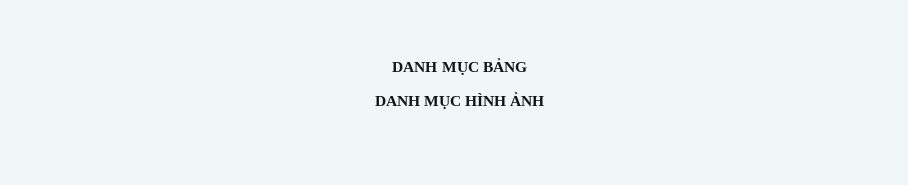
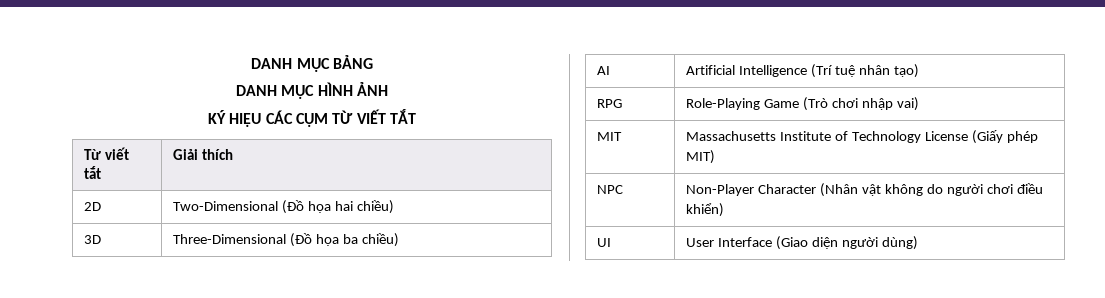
(545, 99) none -> [208,109,416,127] [84,147,130,160] [84,166,102,179] [173,149,234,160] [84,202,102,211] [173,200,395,214] [84,235,102,244] [173,233,400,247] [597,66,611,75] [686,64,919,78] [597,99,623,108] [686,97,919,111] [597,132,623,141] [686,130,1038,144] [686,150,716,164] [597,185,624,194] [686,183,1043,197] [686,203,725,217] [597,238,612,247] [686,236,918,250] // KÝ HIỆU CÁC CỤM TỪ VIẾT TẮT // Từ viết tắt | Giải thích // 2D | Two-Dimensional (Đồ họa hai chiều) // 3D | Three-Dimensional (Đồ họa ba chiều) // AI | Artificial Intelligence (Trí tuệ nhân tạo) // RPG | Role-Playing Game (Trò chơi nhập vai) // MIT | Massachusetts Institute of Technology License (Giấy phép MIT) // NPC | Non-Player Character (Nhân vật không do người chơi điều khiển) // UI | User Interface (Giao diện người dùng)

